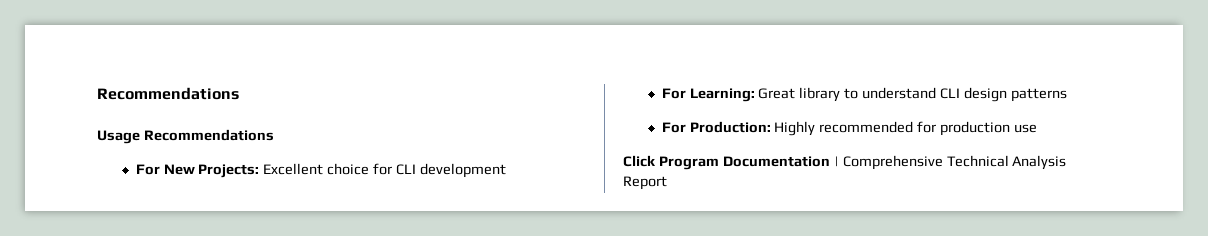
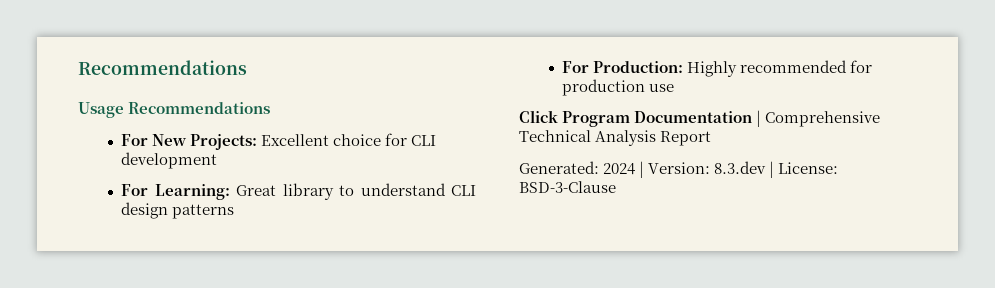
(667, 183) none -> [519,161,839,178] [519,181,616,193] // Generated: 2024 | Version: 8.3.dev | License: BSD-3-Clause

